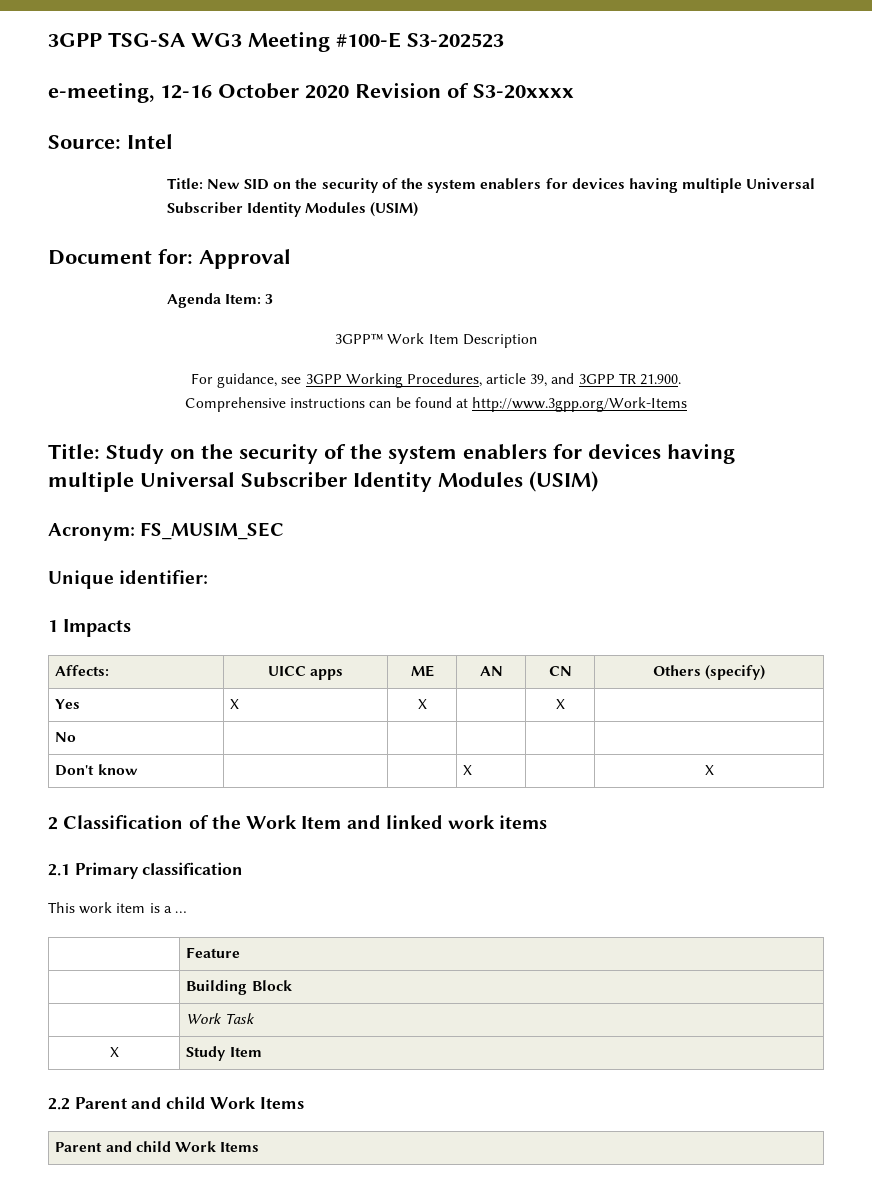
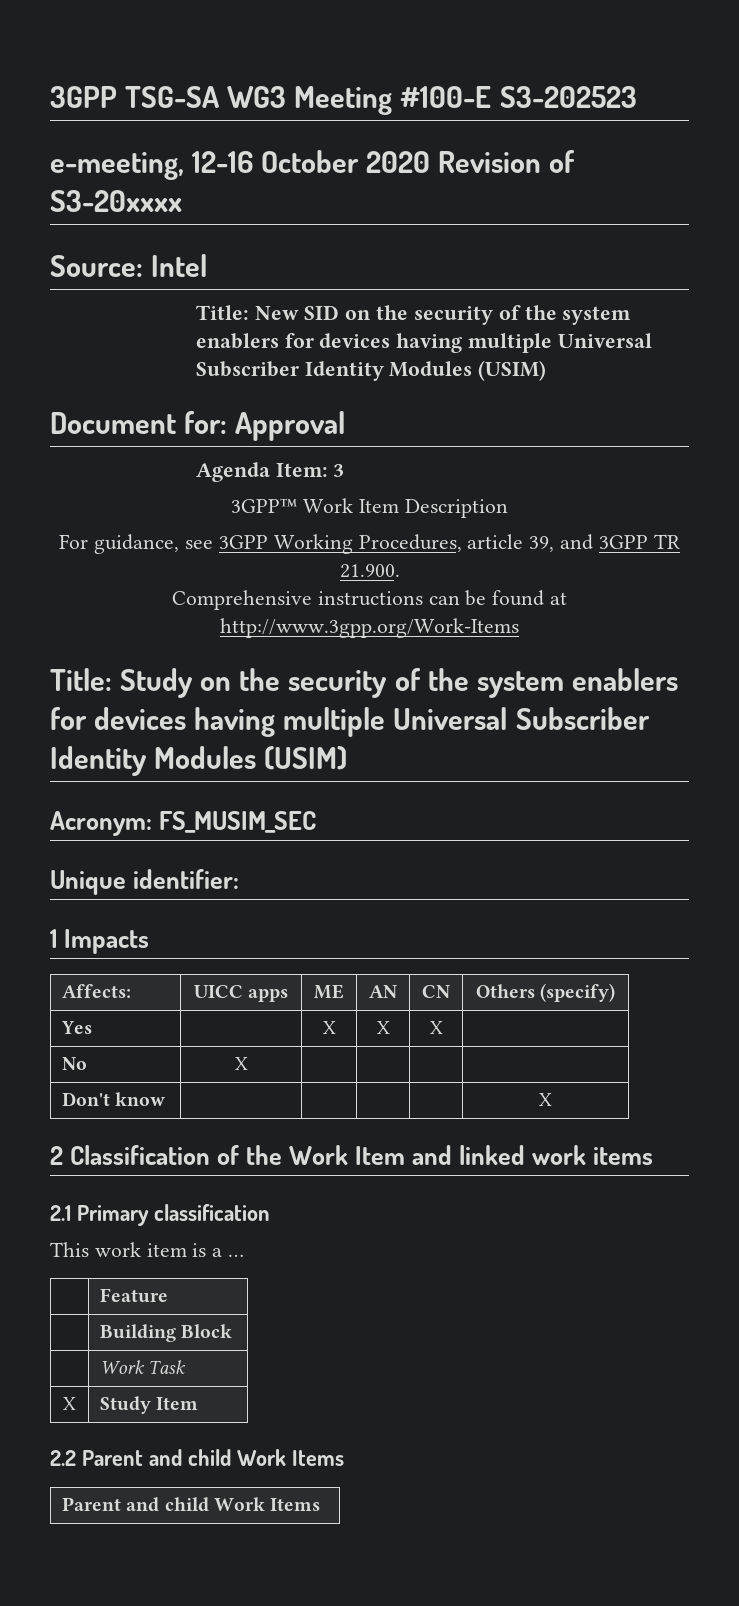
[230,699,240,709] [417,699,427,709] X | X | | -> [322,1021,336,1034] [376,1021,390,1034] | X | X |
(77, 737) none -> [234,1057,248,1070] X
[463,765,473,775] X -> (166, 1099) none

